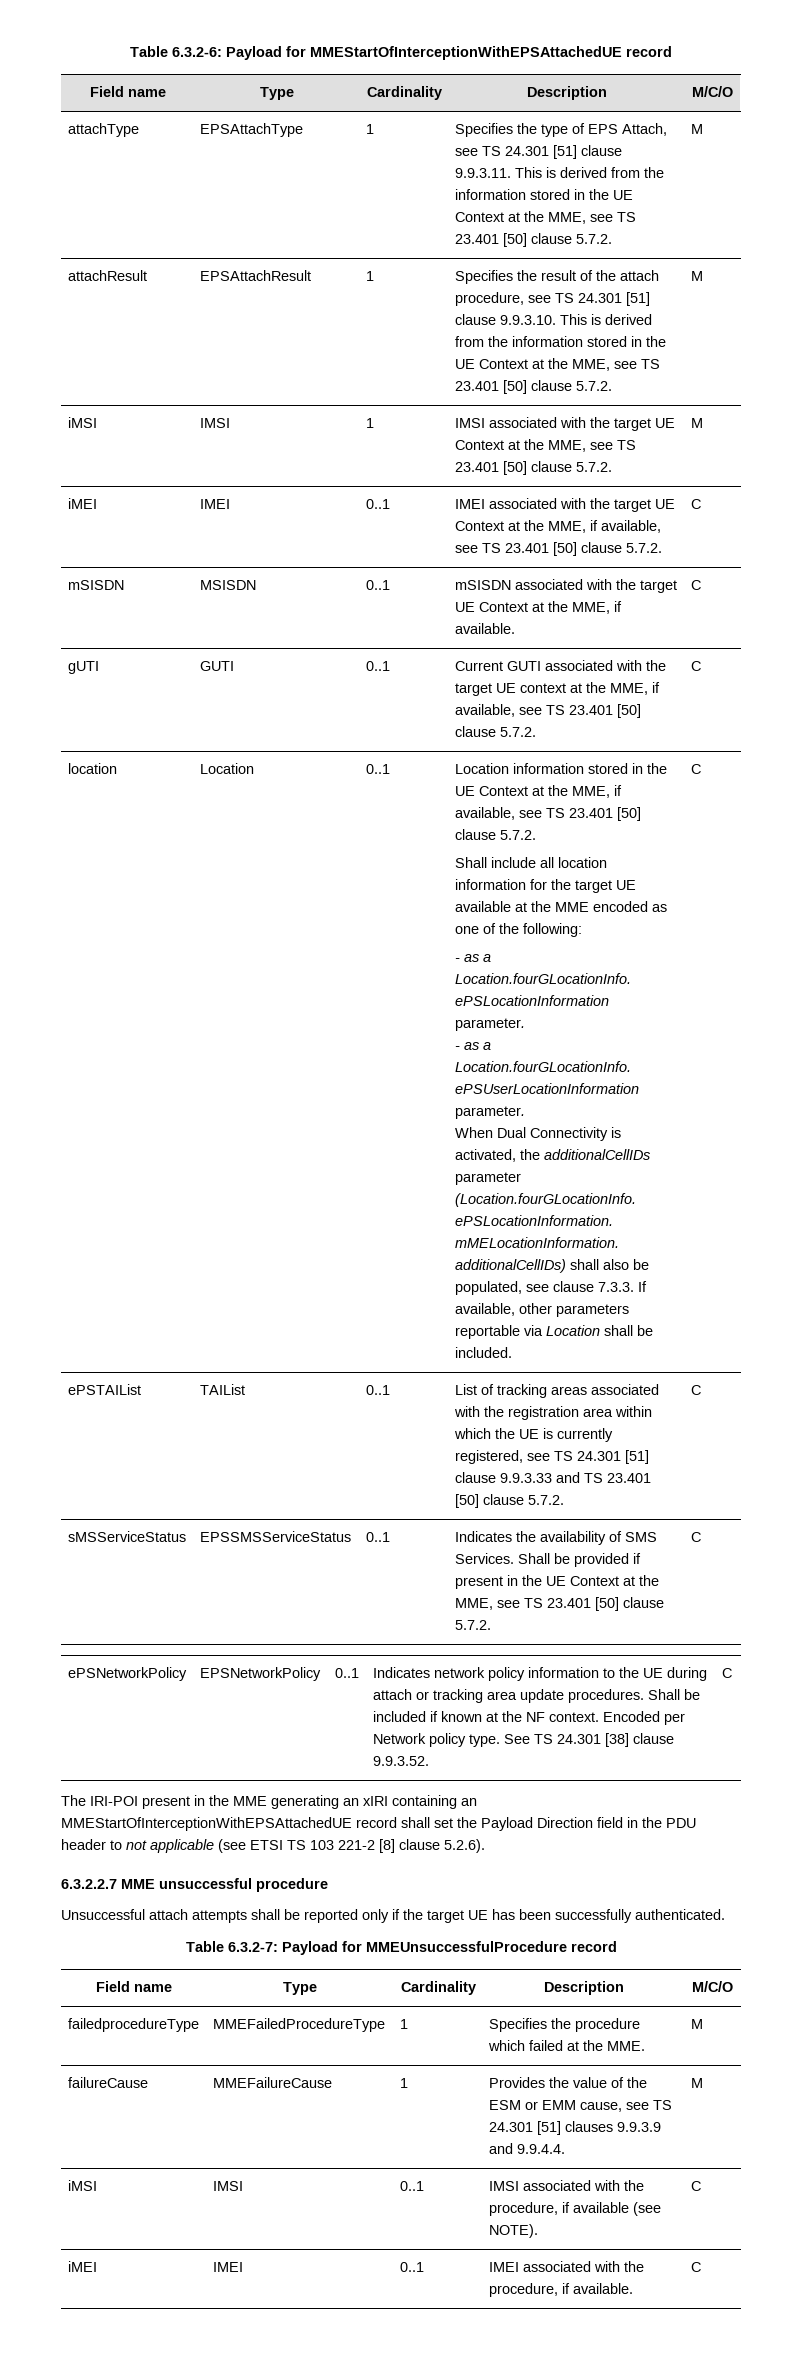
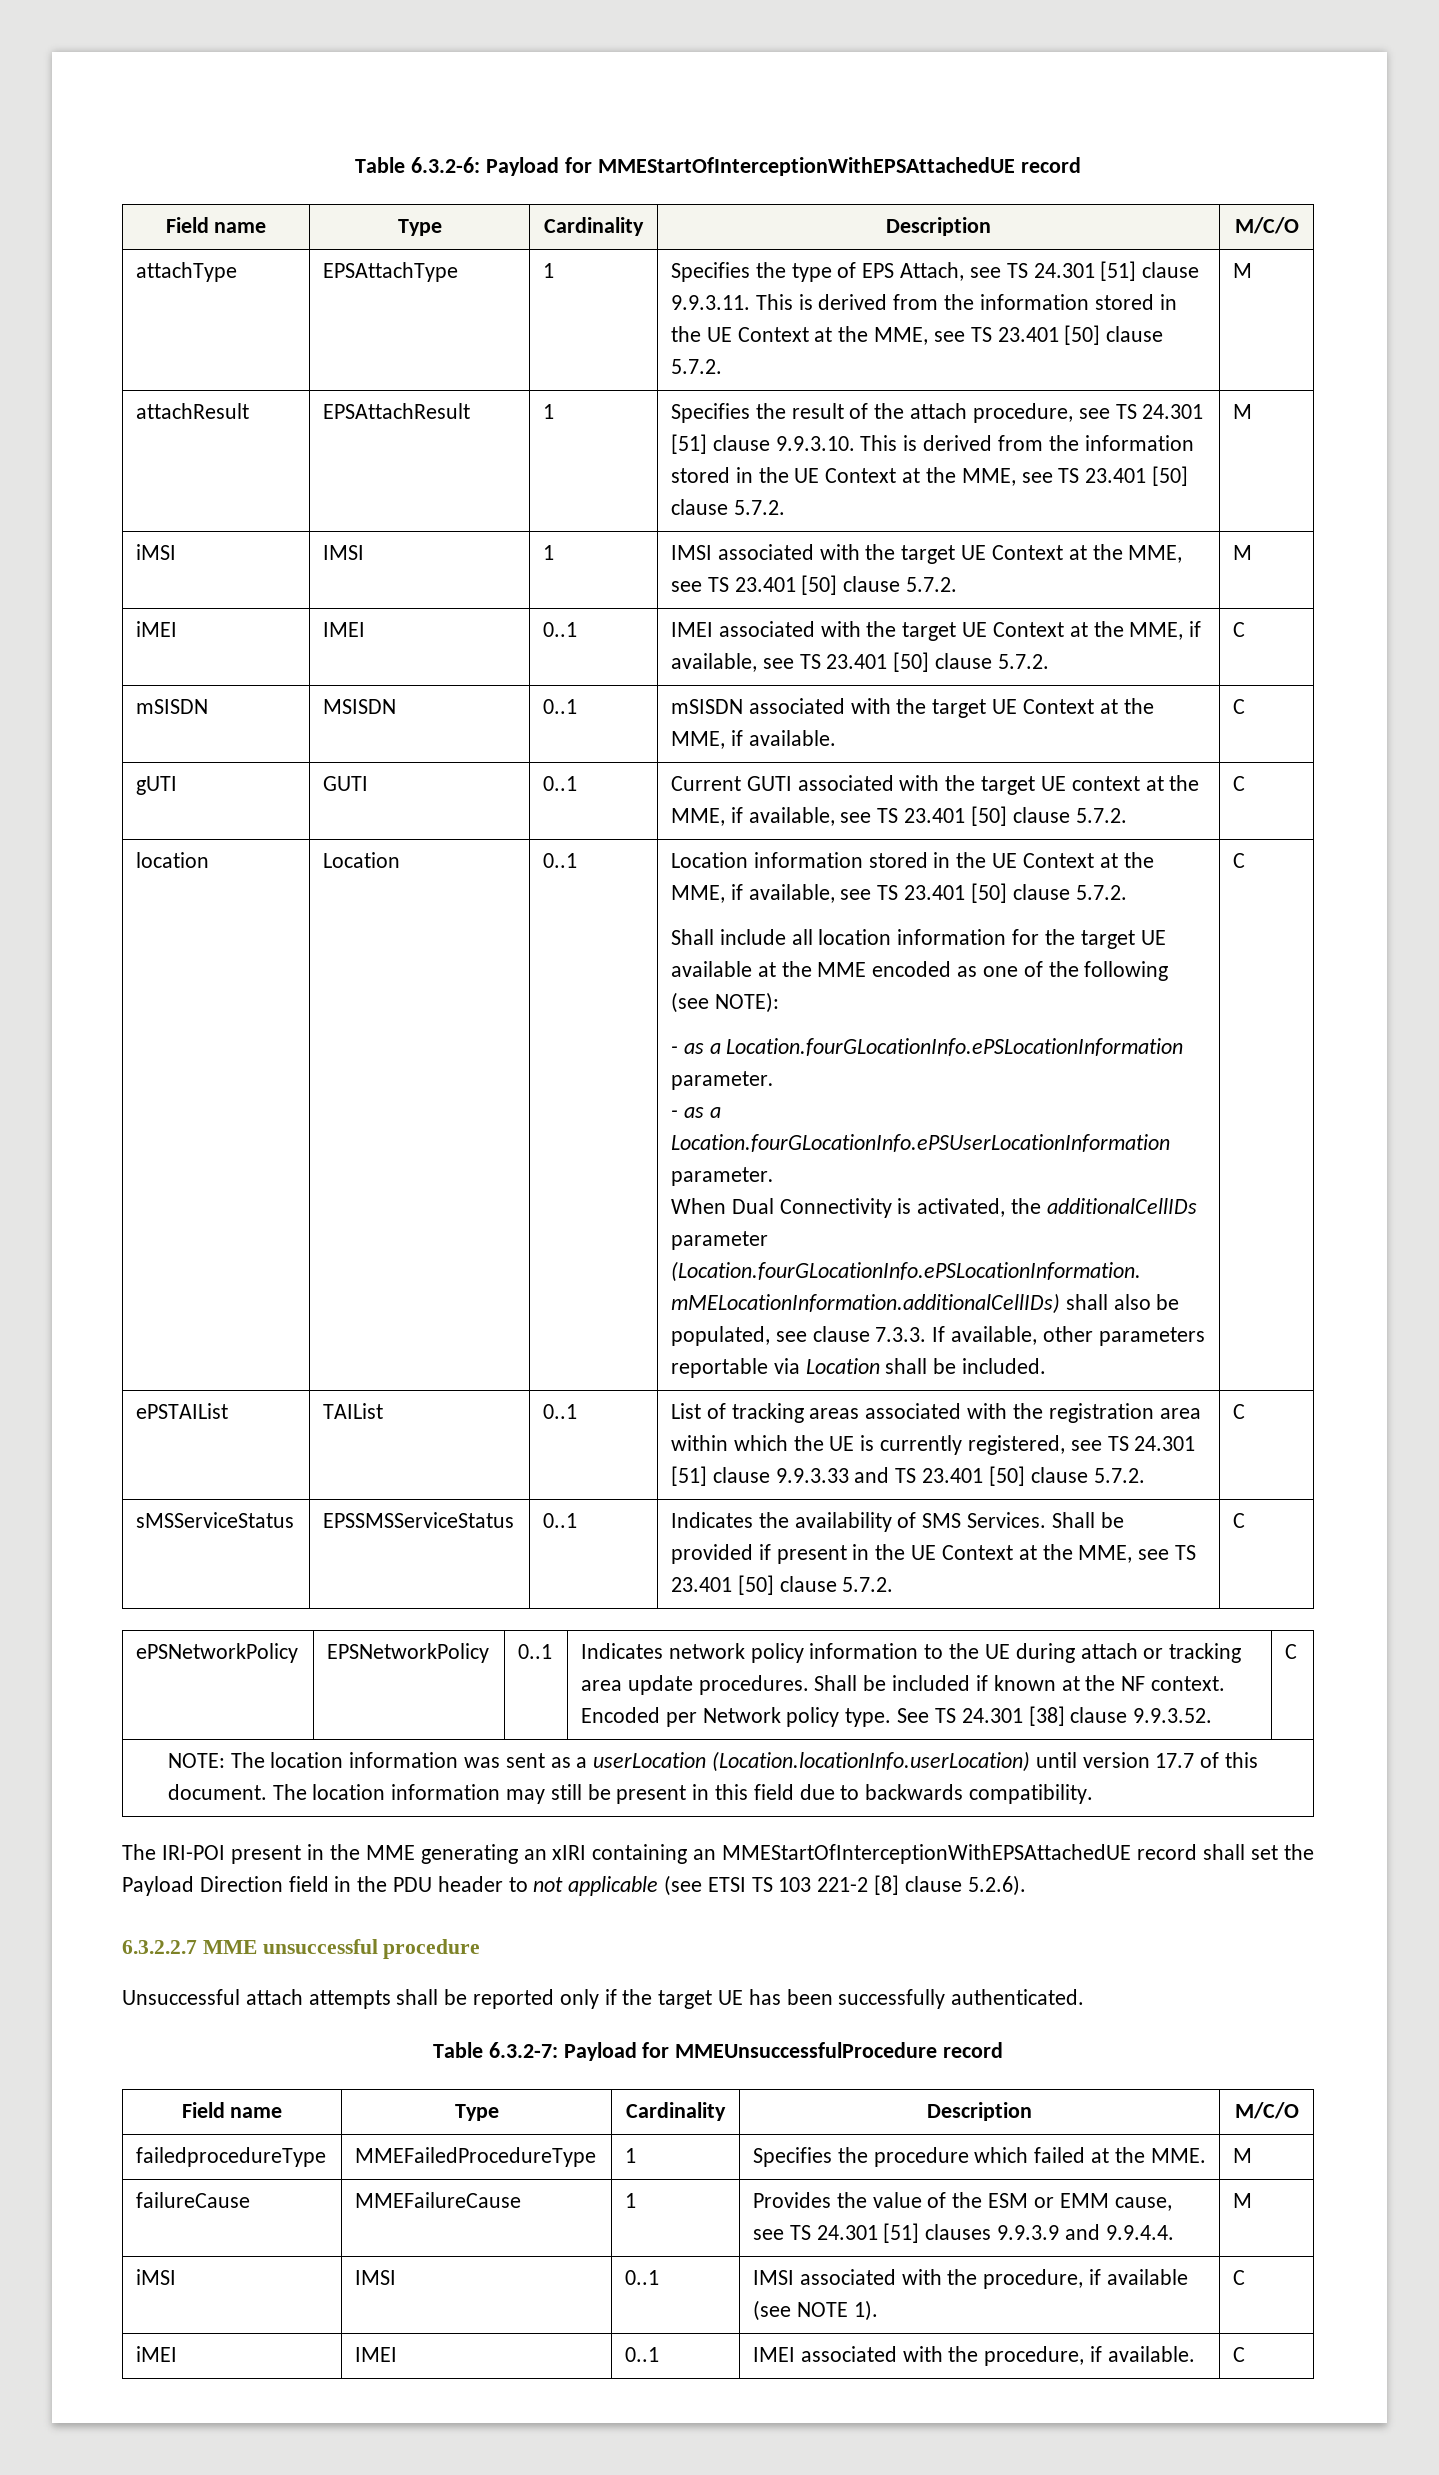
[522,923,582,937] following: -> [1084,961,1169,981] [671,992,779,1013] following (see NOTE):
(732, 1673) none -> [167,1751,1259,1772] [167,1784,1094,1804] // NOTE: The location information was sent as a userLocation (Location.locationInfo.userLocation) until version 17.7 of this document. The location information may still be present in this field due to backwards compatibility.
[488,2224,538,2238] NOTE). -> [796,2300,878,2321] NOTE 1).

